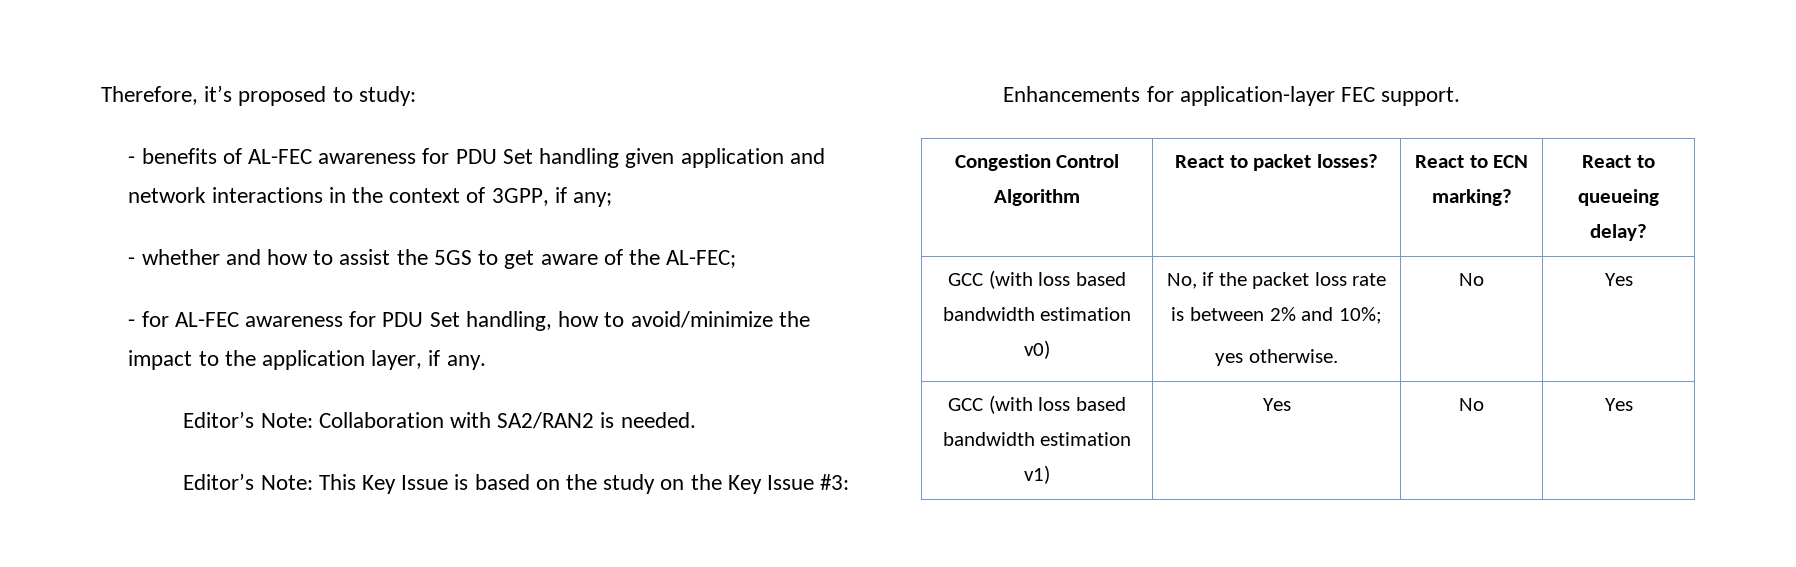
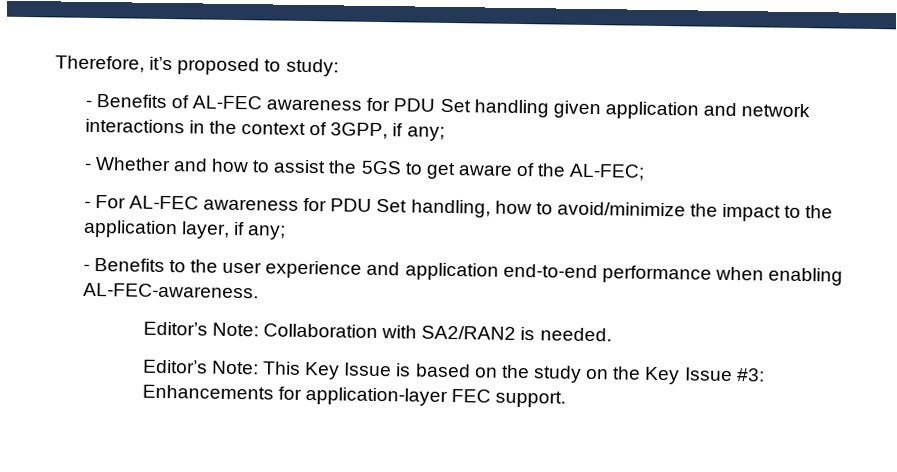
[141,148,217,164] benefits -> [95,94,167,109] Benefits
[141,249,220,265] whether -> [94,156,171,172] Whether
[141,311,169,327] for -> [94,194,126,209] For
[446,355,486,370] any. -> [246,225,286,240] [82,257,844,286] [82,282,259,299] any; // - Benefits to the user experience and application end-to-end performance when enabling AL-FEC-awareness.
[954,154,1120,171] [994,189,1080,206] [1175,154,1378,171] [1414,155,1529,168] [1431,189,1512,206] [1582,155,1655,168] [1578,189,1659,206] [1590,224,1647,241] [948,270,1126,289] [942,307,1132,321] [1024,340,1050,359] [1166,272,1387,289] [1171,307,1382,324] [1215,349,1338,366] [1459,273,1484,286] [1604,273,1633,286] [948,395,1126,414] [942,432,1132,446] [1024,465,1050,484] [1262,398,1291,411] [1459,398,1484,411] [1604,398,1633,411] // Congestion Control Algorithm | React to packet losses? | React to ECN marking? | React to queueing delay? // GCC (with loss based bandwidth estimation v0) | No, if the packet loss rate is between 2% and 10%; // yes otherwise. | No | Yes // GCC (with loss based bandwidth estimation v1) | Yes | No | Yes -> (567, 399) none

